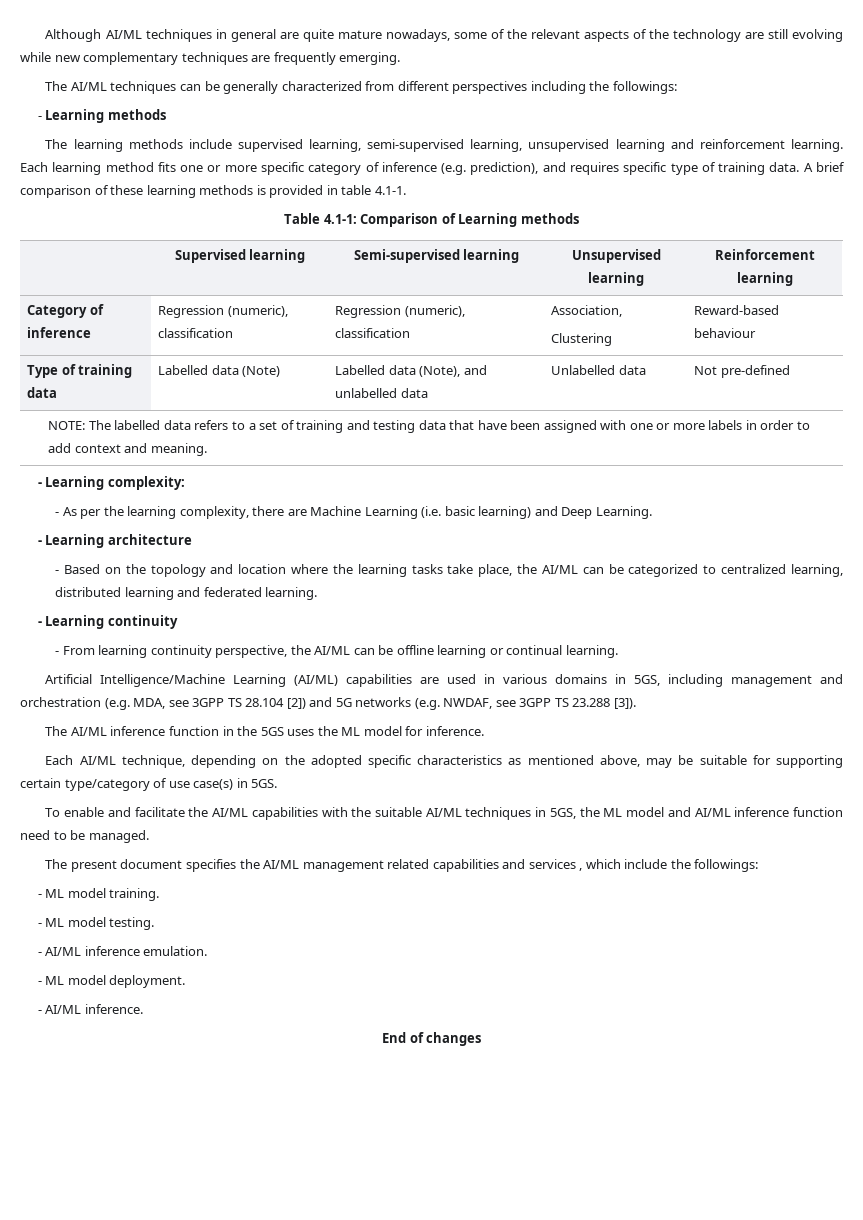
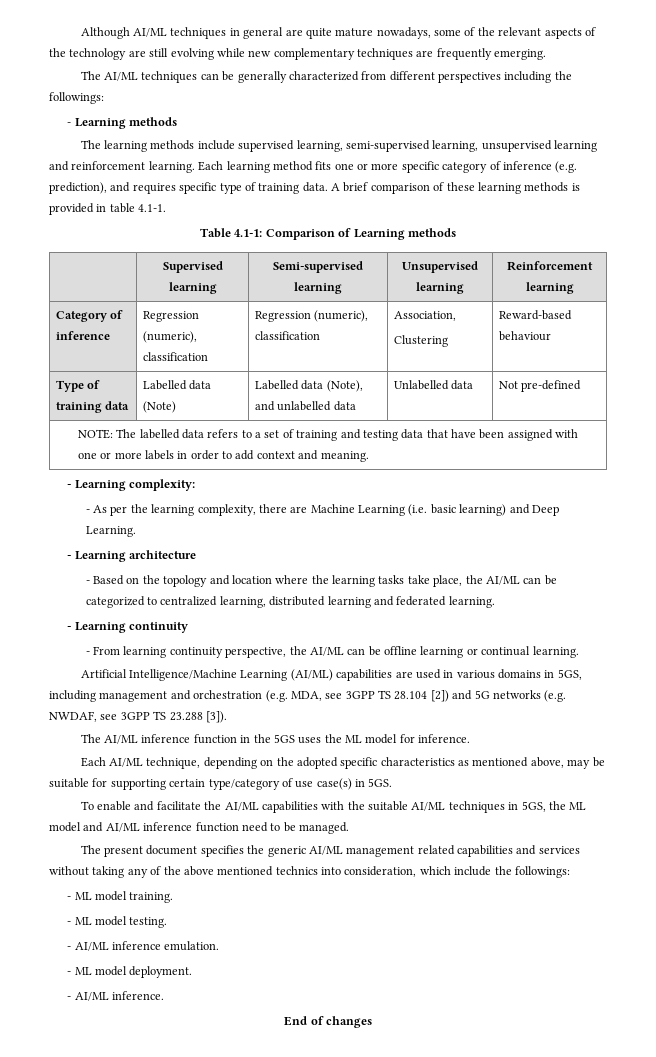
(260, 864) none -> [267,846,306,857] generic
[579,868,583,871] , -> [49,866,417,878] without taking any of the above mentioned technics into consideration,

